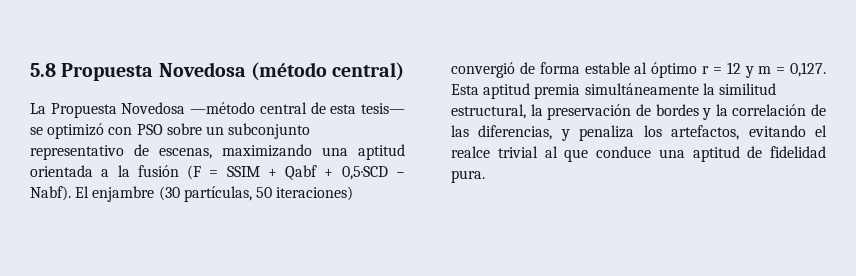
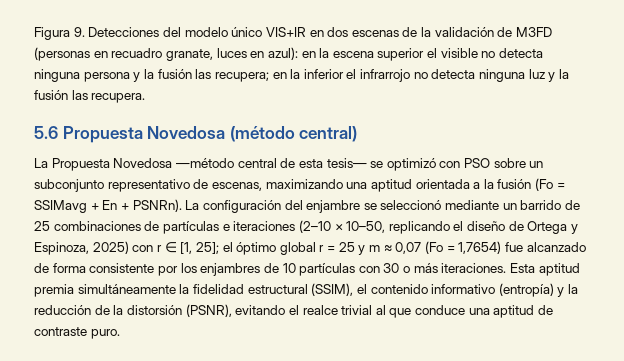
[30,63,56,77] 5.8 -> [34,27,553,40] [34,47,544,61] [34,69,569,82] [34,90,146,103] [34,126,58,139] Figura 9. Detecciones del modelo único VIS+IR en dos escenas de la validación de M3FD (personas en recuadro granate, luces en azul): en la escena superior el visible no detecta ninguna persona y la fusión las recupera; en la inferior el infrarrojo no detecta ninguna luz y la fusión las recupera. // 5.6
[187,165,405,180] [30,186,354,202] [451,62,826,78] (F = SSIM + Qabf + 0,5·SCD − Nabf). El enjambre (30 partículas, 50 iteraciones) convergió de forma estable al óptimo r = 12 y m = 0,127. -> [535,178,565,191] [34,199,581,213] [34,220,579,234] [34,241,586,255] [34,263,507,276] (Fo = SSIMavg + En + PSNRn). La configuración del enjambre se seleccionó mediante un barrido de 25 combinaciones de partículas e iteraciones (2–10 × 10–50, replicando el diseño de Ortega y Espinoza, 2025) con r ∈ [1, 25]; el óptimo global r = 25 y m ≈ 0,07 (Fo = 1,7654) fue alcanzado de forma consistente por los enjambres de 10 partículas con 30 o más iteraciones.
[718,83,776,95] [451,104,826,120] [451,125,740,141] similitud estructural, la preservación de bordes y la correlación de las diferencias, y penaliza los artefactos, -> [192,283,579,297] [34,304,232,317] fidelidad estructural (SSIM), el contenido informativo (entropía) y la reducción de la distorsión (PSNR),
[770,146,826,158] [451,170,485,183] fidelidad pura. -> [34,327,120,339] contraste puro.

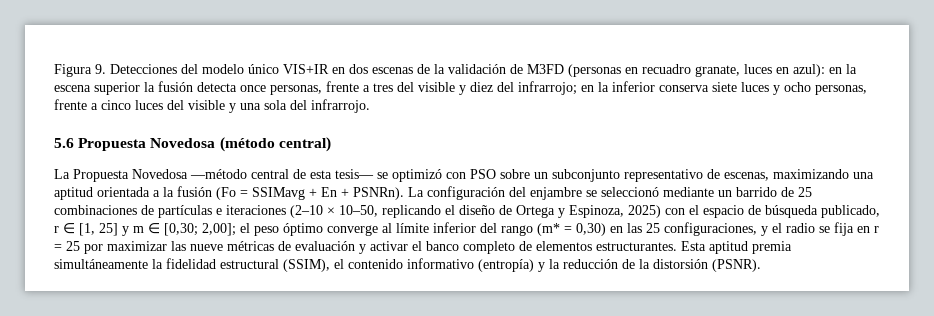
[427,48,544,58] [34,69,569,82] [34,90,146,103] el visible no detecta ninguna persona y la fusión las recupera; en la inferior el infrarrojo no detecta ninguna luz y la fusión las recupera. -> [144,81,867,95] [54,99,370,113] la fusión detecta once personas, frente a tres del visible y diez del infrarrojo; en la inferior conserva siete luces y ocho personas, frente a cinco luces del visible y una sola del infrarrojo.
[156,241,586,255] [34,263,507,276] r ∈ [1, 25]; el óptimo global r = 25 y m ≈ 0,07 (Fo = 1,7654) fue alcanzado de forma consistente por los enjambres de 10 partículas con 30 o más iteraciones. -> [689,205,880,218] [54,222,879,236] [54,241,677,254] el espacio de búsqueda publicado, r ∈ [1, 25] y m ∈ [0,30; 2,00]; el peso óptimo converge al límite inferior del rango (m* = 0,30) en las 25 configuraciones, y el radio se fija en r = 25 por maximizar las nueve métricas de evaluación y activar el banco completo de elementos estructurantes.
[185,304,554,318] [34,327,120,339] (PSNR), evitando el realce trivial al que conduce una aptitud de contraste puro. -> [712,259,761,272] (PSNR).

